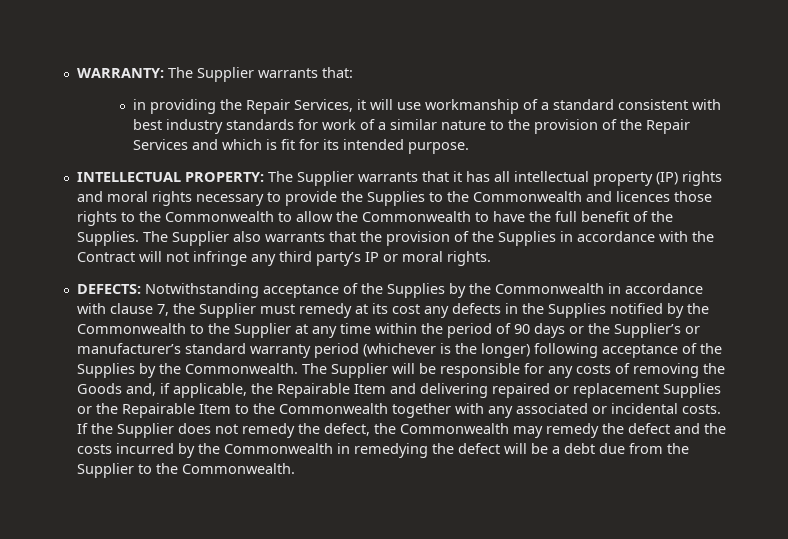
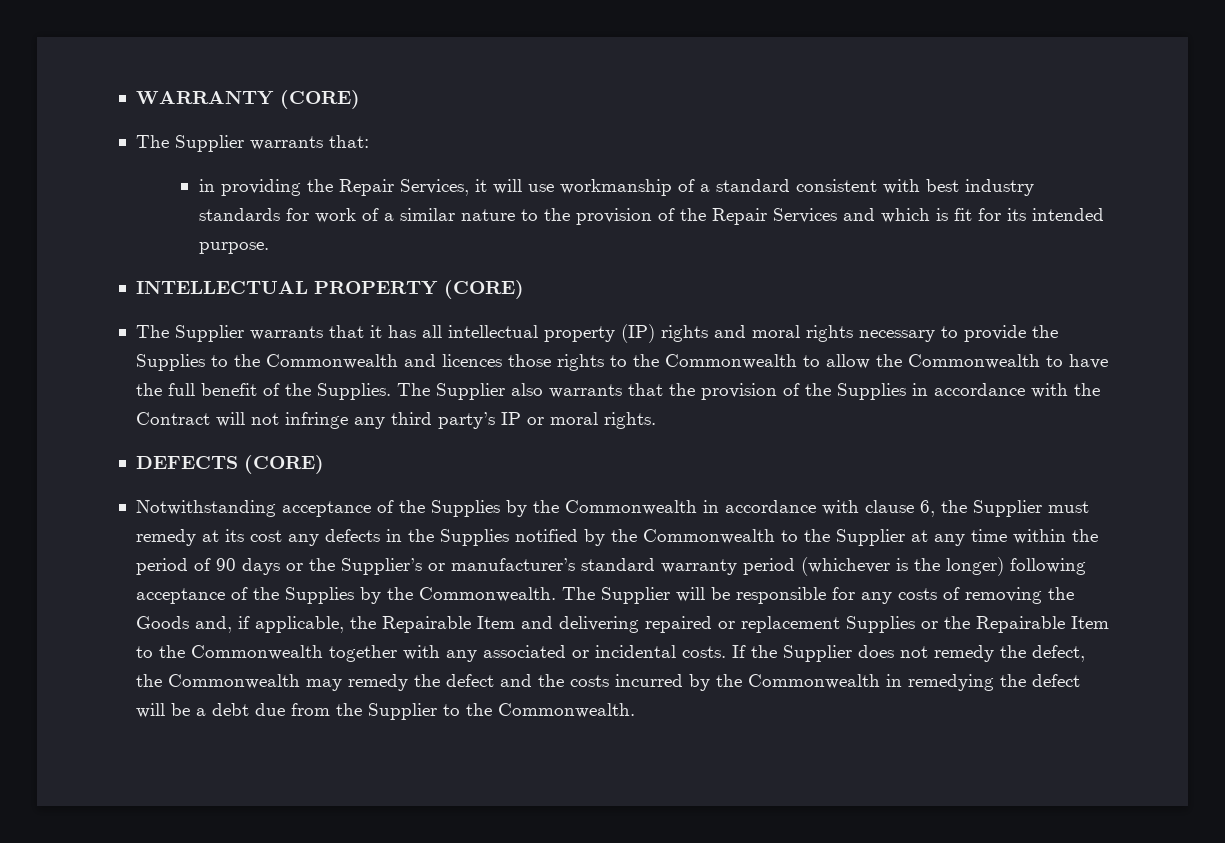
[76,68,164,78] WARRANTY: -> [135,90,360,109] WARRANTY (CORE) //
[184,172,264,182] PROPERTY: -> [313,280,524,299] PROPERTY (CORE) //
[76,284,141,294] DEFECTS: -> [135,455,324,474] DEFECTS (CORE) //
[156,304,169,316] 7, -> [919,500,935,517] 6,

